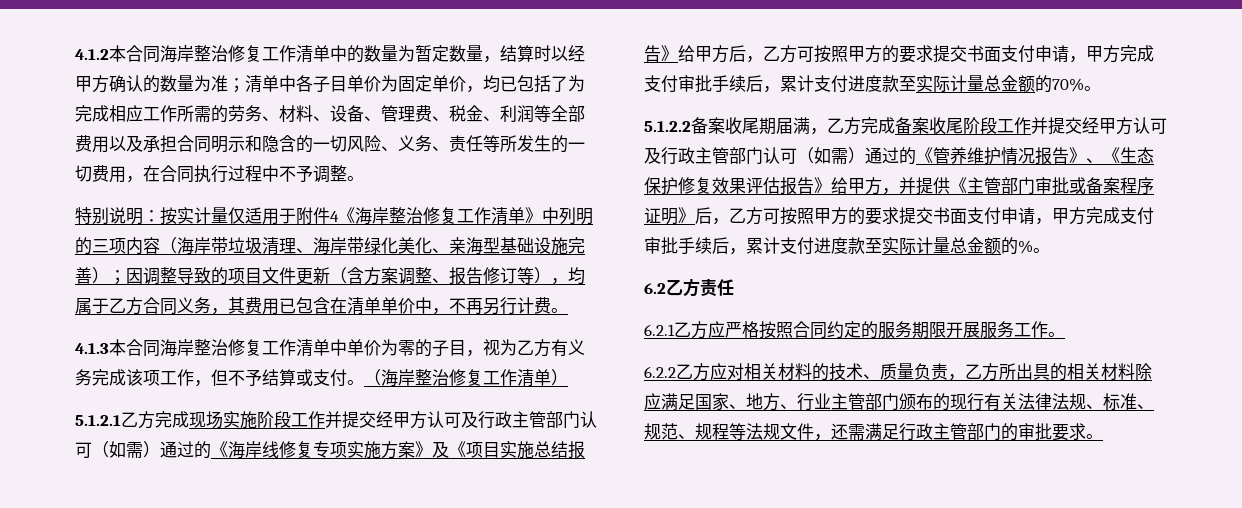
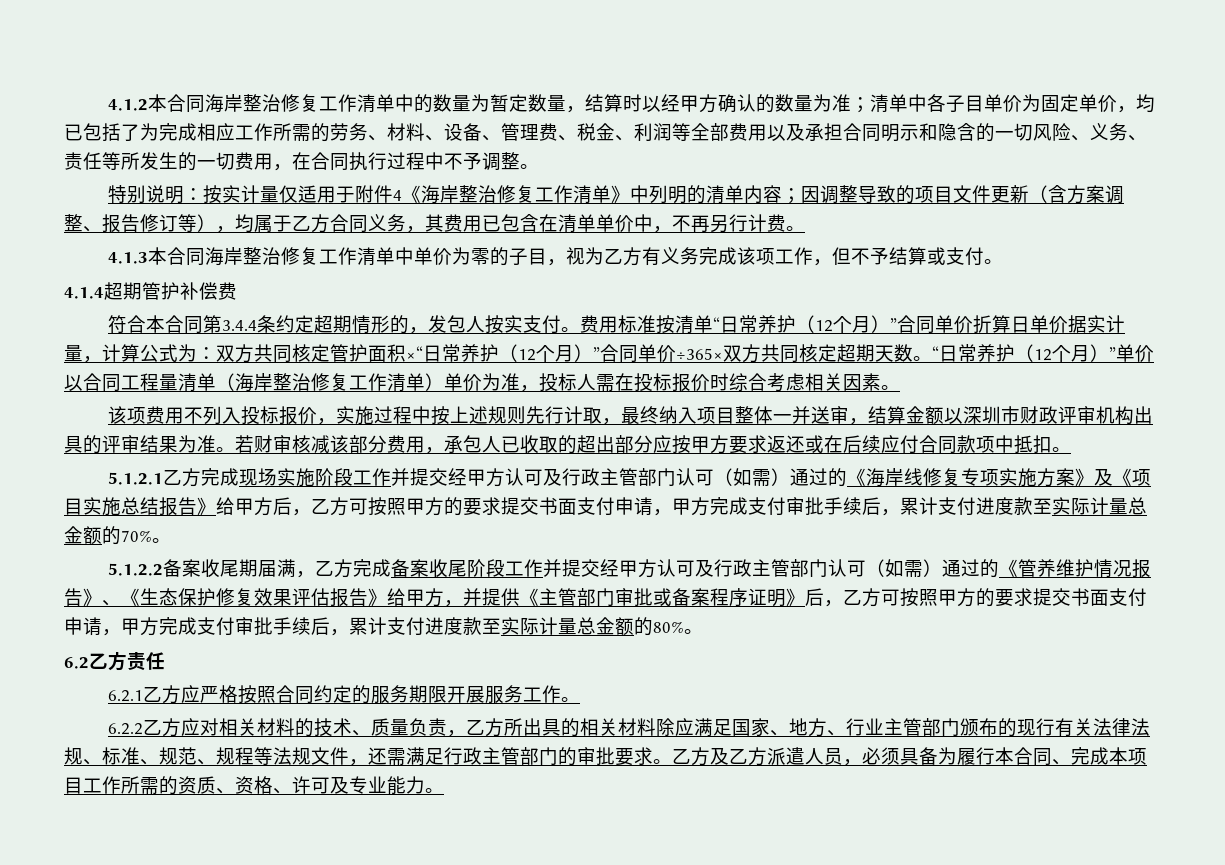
[92,237,585,255] [75,267,109,284] 三项内容（海岸带垃圾清理、海岸带绿化美化、亲海型基础设施完善） -> [705,185,782,204] 清单内容
(364, 382) none -> [64,282,237,300] [107,315,1125,334] [64,344,1154,363] [64,373,216,392] // 4.1.4超期管护补偿费 // 符合本合同第3.4.4条约定超期情形的，发包人按实支付。费用标准按清单“日常养护（12个月）”合同单价折算日单价据实计量，计算公式为：双方共同核定管护面积×“日常养护（12个月）”合同单价÷365×双方共同核定超期天数。“日常养护（12个月）”单价以合同工程量清单
(568, 377) none -> [444,373,900,392] [107,406,1153,425] [64,435,1071,454] 单价为准，投标人需在投标报价时综合考虑相关因素。 // 该项费用不列入投标报价，实施过程中按上述规则先行计取，最终纳入项目整体一并送审，结算金额以深圳市财政评审机构出具的评审结果为准。若财审核减该部分费用，承包人已收取的超出部分应按甲方要求返还或在后续应付合同款项中抵扣。
[1018,240,1033,254] % -> [653,621,684,633] 80%
(1103, 436) none -> [672,747,1147,766] [64,776,444,795] 乙方及乙方派遣人员，必须具备为履行本合同、完成本项目工作所需的资质、资格、许可及专业能力。

